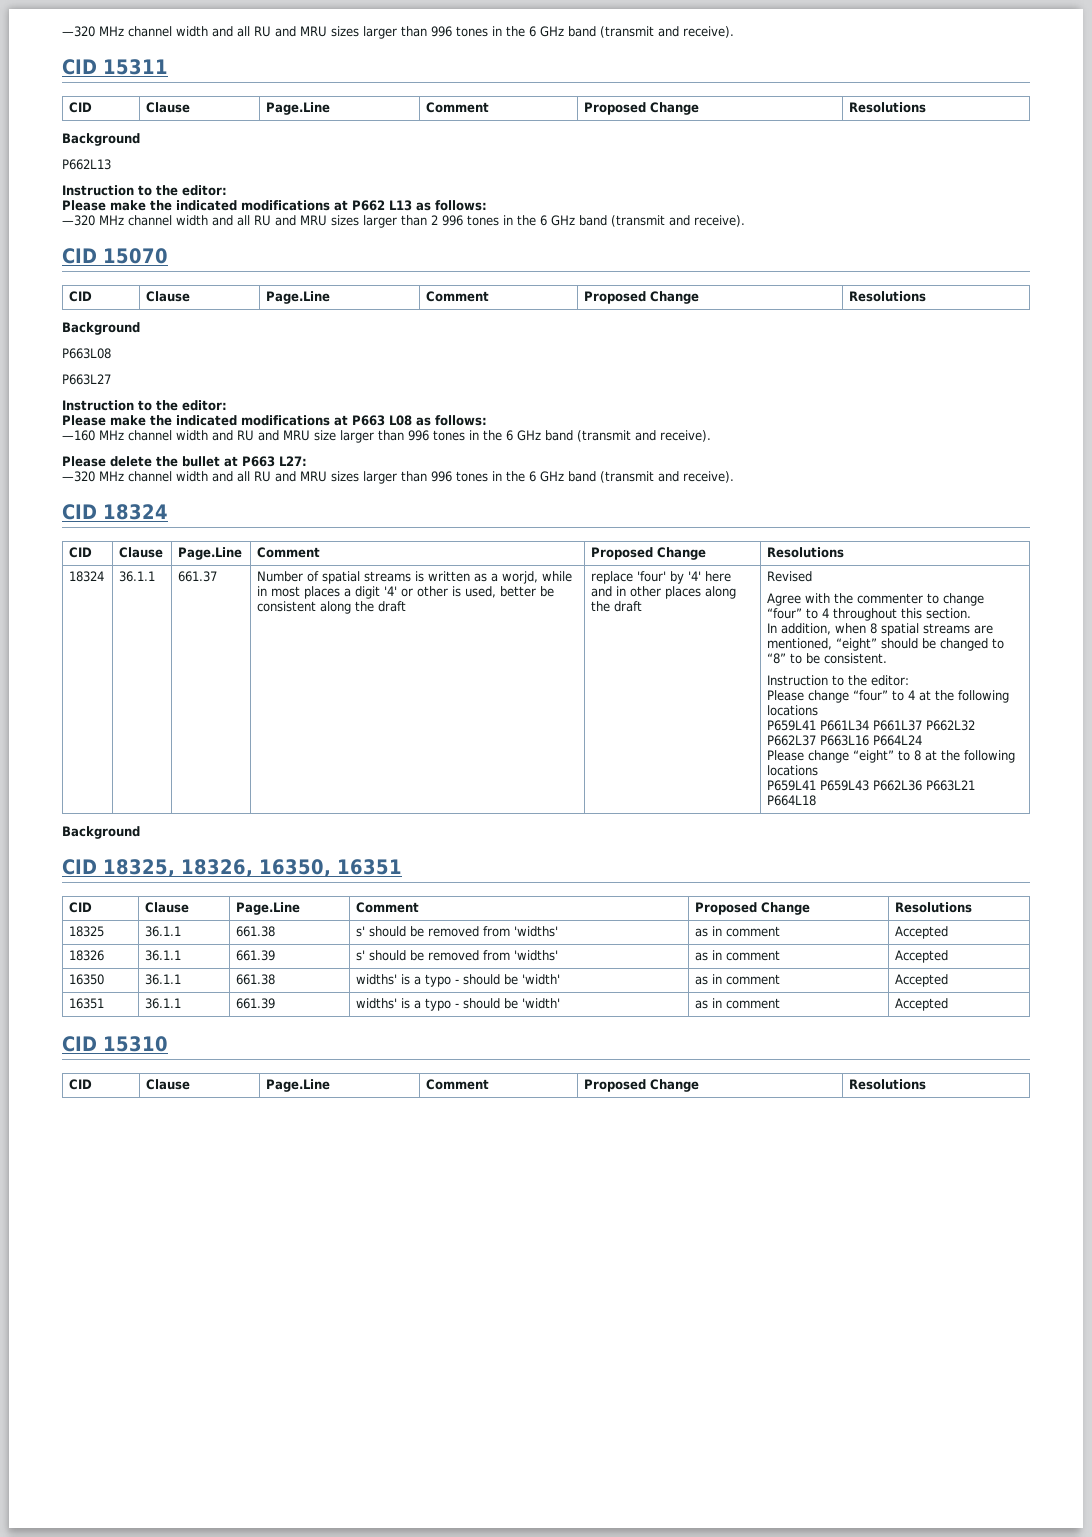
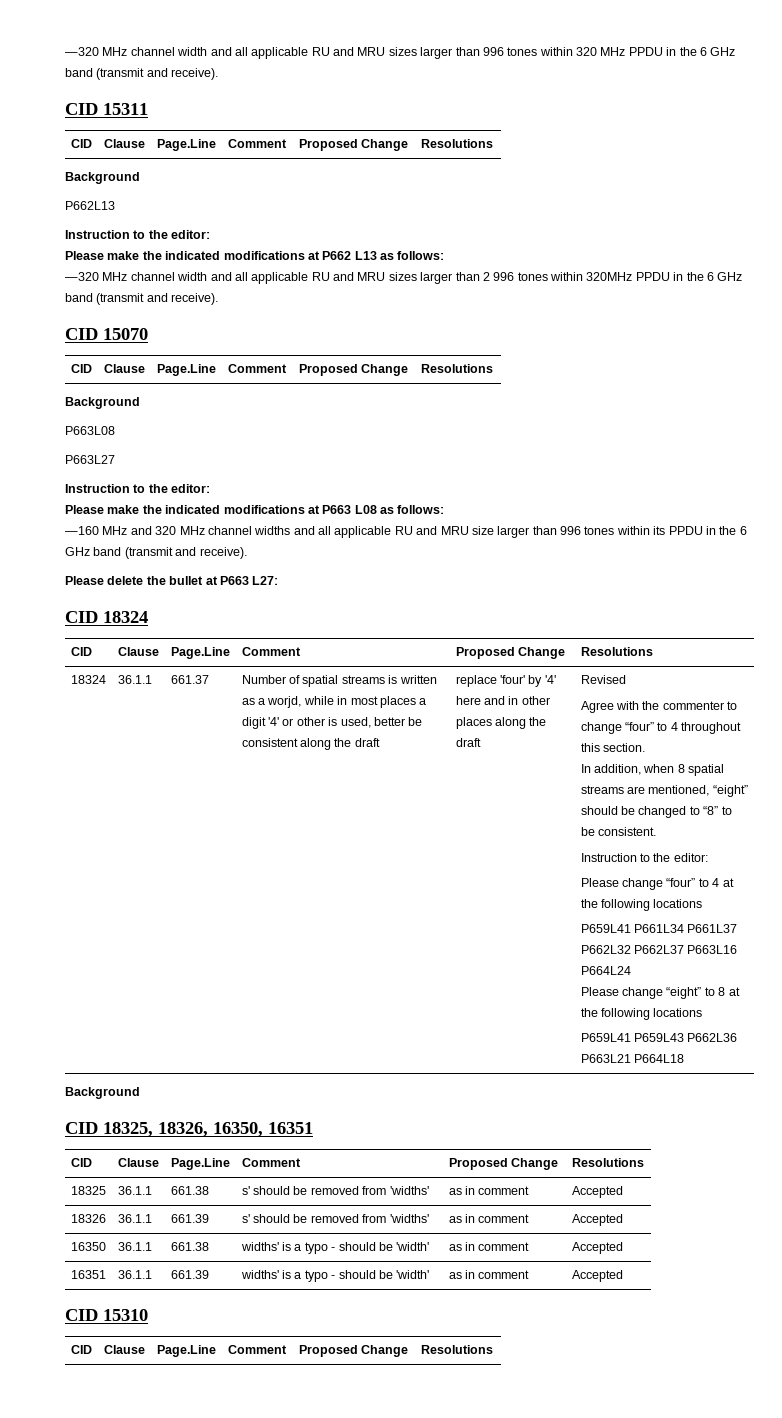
[62,26,488,39] —320 MHz channel width and all RU and MRU sizes larger than 996 tones -> [65,47,663,59] —320 MHz channel width and all applicable RU and MRU sizes larger than 996 tones within 320 MHz PPDU
(250, 220) none -> [251,272,309,284] applicable
(499, 220) none -> [550,272,670,281] within 320MHz PPDU
[128,430,233,441] channel width and -> [130,526,392,538] and 320 MHz channel widths and all applicable
(465, 435) none -> [616,526,703,535] within its PPDU
[62,471,734,484] // —320 MHz channel width and all RU and MRU sizes larger than 996 tones in the 6 GHz band (transmit and receive). -> (279, 580) none

